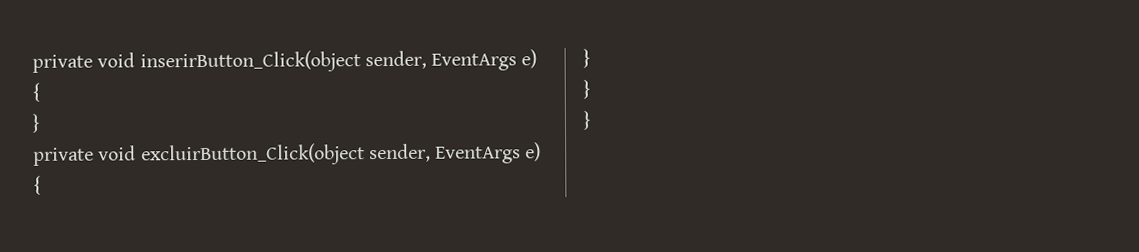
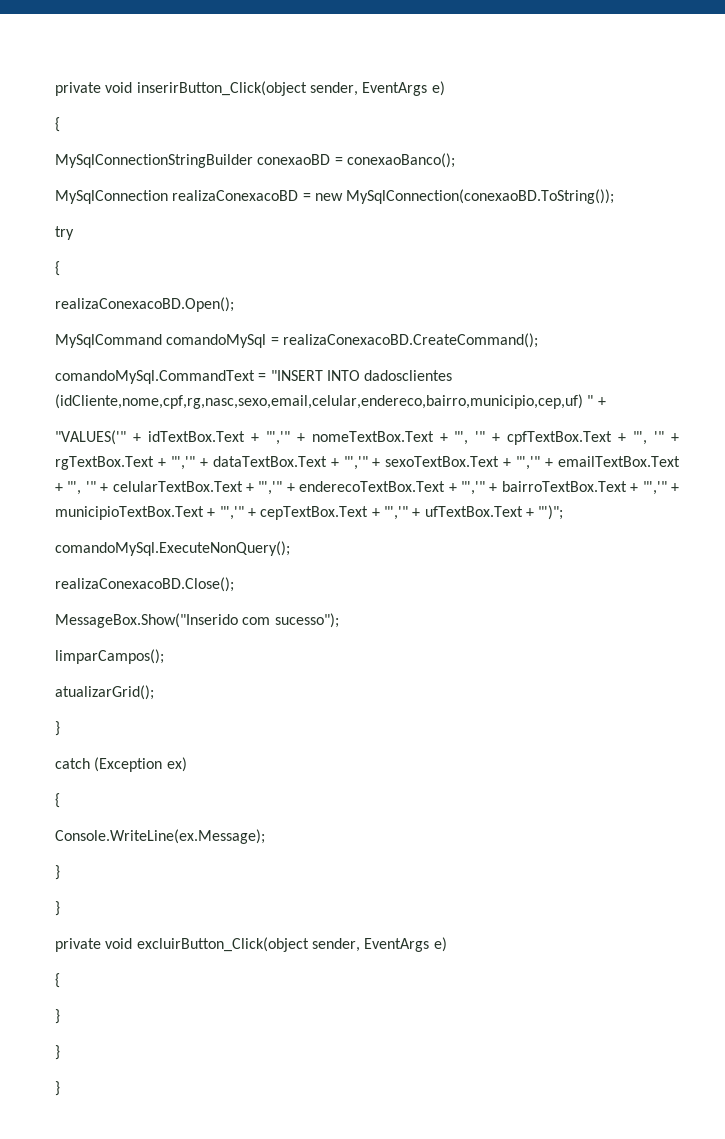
(40, 92) none -> [55,153,455,168] [55,189,615,204] [55,226,74,240] [55,261,60,276] [55,297,234,312] [55,333,538,348] [55,370,453,384] [55,394,606,409] [55,430,680,445] [55,456,681,470] [55,481,679,495] [55,505,564,520] [55,541,290,556] [55,577,234,592] [55,613,339,628] [55,649,164,664] [55,685,154,700] [55,721,60,736] [55,757,187,772] [55,793,60,808] [55,829,265,844] [55,865,60,880] // MySqlConnectionStringBuilder conexaoBD = conexaoBanco(); // MySqlConnection realizaConexacoBD = new MySqlConnection(conexaoBD.ToString()); // try // { // realizaConexacoBD.Open(); // MySqlCommand comandoMySql = realizaConexacoBD.CreateCommand(); // comandoMySql.CommandText = "INSERT INTO dadosclientes (idCliente,nome,cpf,rg,nasc,sexo,email,celular,endereco,bairro,municipio,cep,uf) " + // "VALUES('" + idTextBox.Text + "','" + nomeTextBox.Text + "', '" + cpfTextBox.Text + "', '" + rgTextBox.Text + "','" + dataTextBox.Text + "','" + sexoTextBox.Text + "','" + emailTextBox.Text + "', '" + celularTextBox.Text + "','" + enderecoTextBox.Text + "','" + bairroTextBox.Text + "','" + municipioTextBox.Text + "','" + cepTextBox.Text + "','" + ufTextBox.Text + "')"; // comandoMySql.ExecuteNonQuery(); // realizaConexacoBD.Close(); // MessageBox.Show("Inserido com sucesso"); // limparCampos(); // atualizarGrid(); // } // catch (Exception ex) // { // Console.WriteLine(ex.Message); // }

